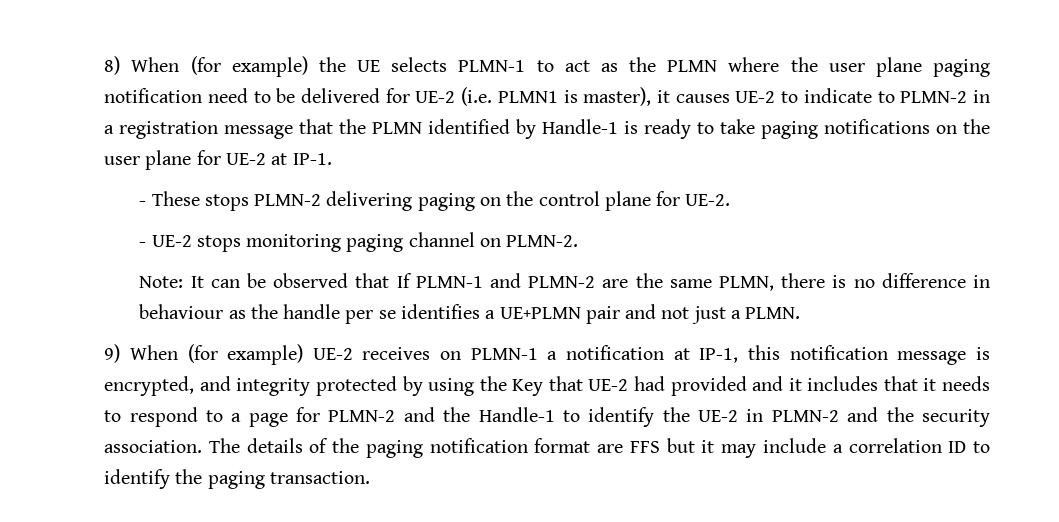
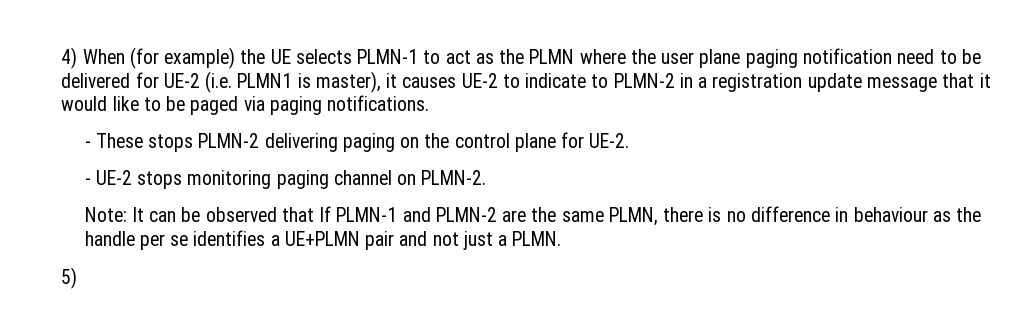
[104,56,121,75] 8) -> [61,47,78,69] 4)
(219, 130) none -> [807,73,862,92] update
[339,119,990,139] [104,150,332,170] the PLMN identified by Handle-1 is ready to take paging notifications on the user plane for UE-2 at IP-1. -> [979,73,991,88] [61,95,430,115] it would like to be paged via paging notifications.
[104,344,990,365] [104,376,990,396] [104,407,990,427] [104,438,991,458] [104,469,370,489] 9) When (for example) UE-2 receives on PLMN-1 a notification at IP-1, this notification message is encrypted, and integrity protected by using the Key that UE-2 had provided and it includes that it needs to respond to a page for PLMN-2 and the Handle-1 to identify the UE-2 in PLMN-2 and the security association. The details of the paging notification format are FFS but it may include a correlation ID to identify the paging transaction. -> [61,267,78,289] 5)

